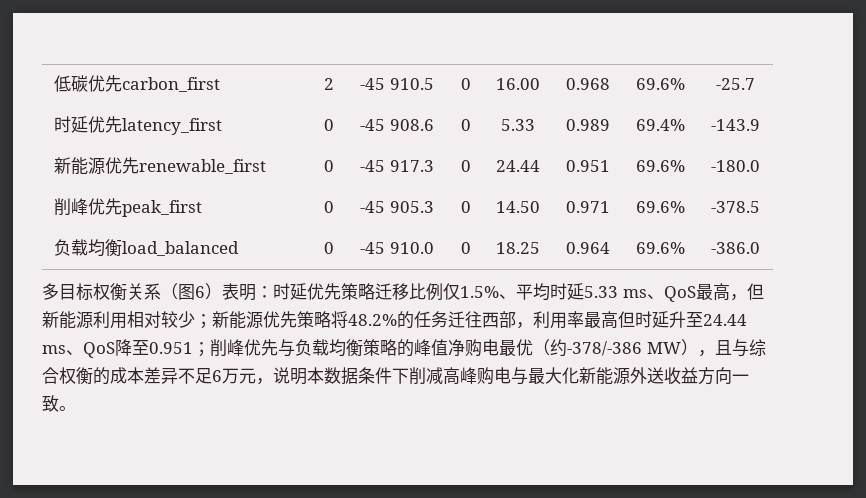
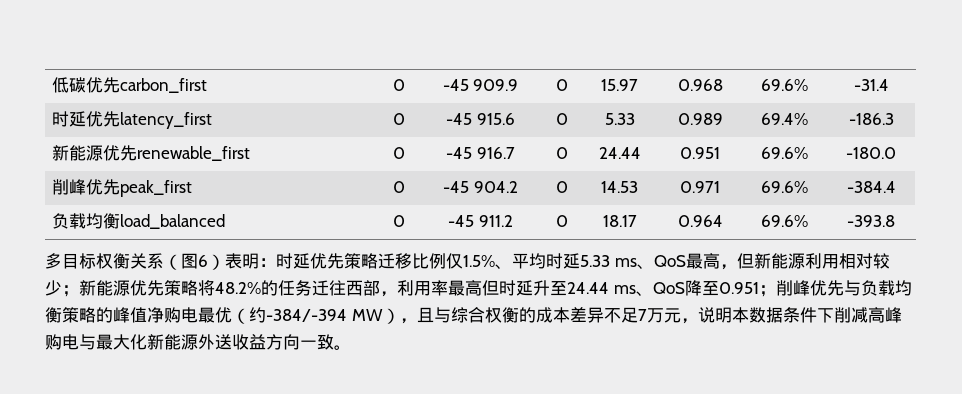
[324,78,334,90] [360,78,434,90] [460,78,471,90] [496,78,540,90] 2 | -45 910.5 | 0 | 16.00 -> [393,79,405,91] [442,79,519,91] [556,79,568,91] [601,79,638,91] 0 | -45 909.9 | 0 | 15.97
[715,78,755,90] -25.7 -> [853,79,889,91] -31.4
[389,119,434,131] 908.6 -> [476,113,515,125] 915.6
[710,119,760,131] -143.9 -> [848,113,894,125] -186.3
[389,160,434,172] 917.3 -> [476,147,515,159] 916.7
[389,201,434,213] [460,201,471,213] [496,201,540,213] 905.3 | 0 | 14.50 -> [473,181,518,193] [556,181,568,193] [601,181,638,193] 904.2 | 0 | 14.53
[710,201,760,213] -378.5 -> [846,181,896,193] -384.4
[389,242,434,254] [460,242,471,254] [496,242,540,254] 910.0 | 0 | 18.25 -> [478,215,513,227] [556,215,568,227] [602,215,637,227] 911.2 | 0 | 18.17
[710,242,760,254] -386.0 -> [847,215,895,227] -393.8
[567,341,642,356] -378/-386 -> [266,309,347,322] -384/-394
[212,370,222,382] 6 -> [637,309,647,321] 7

